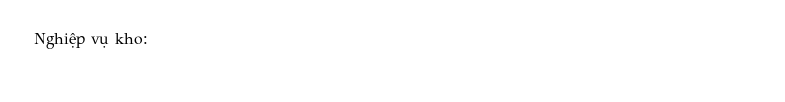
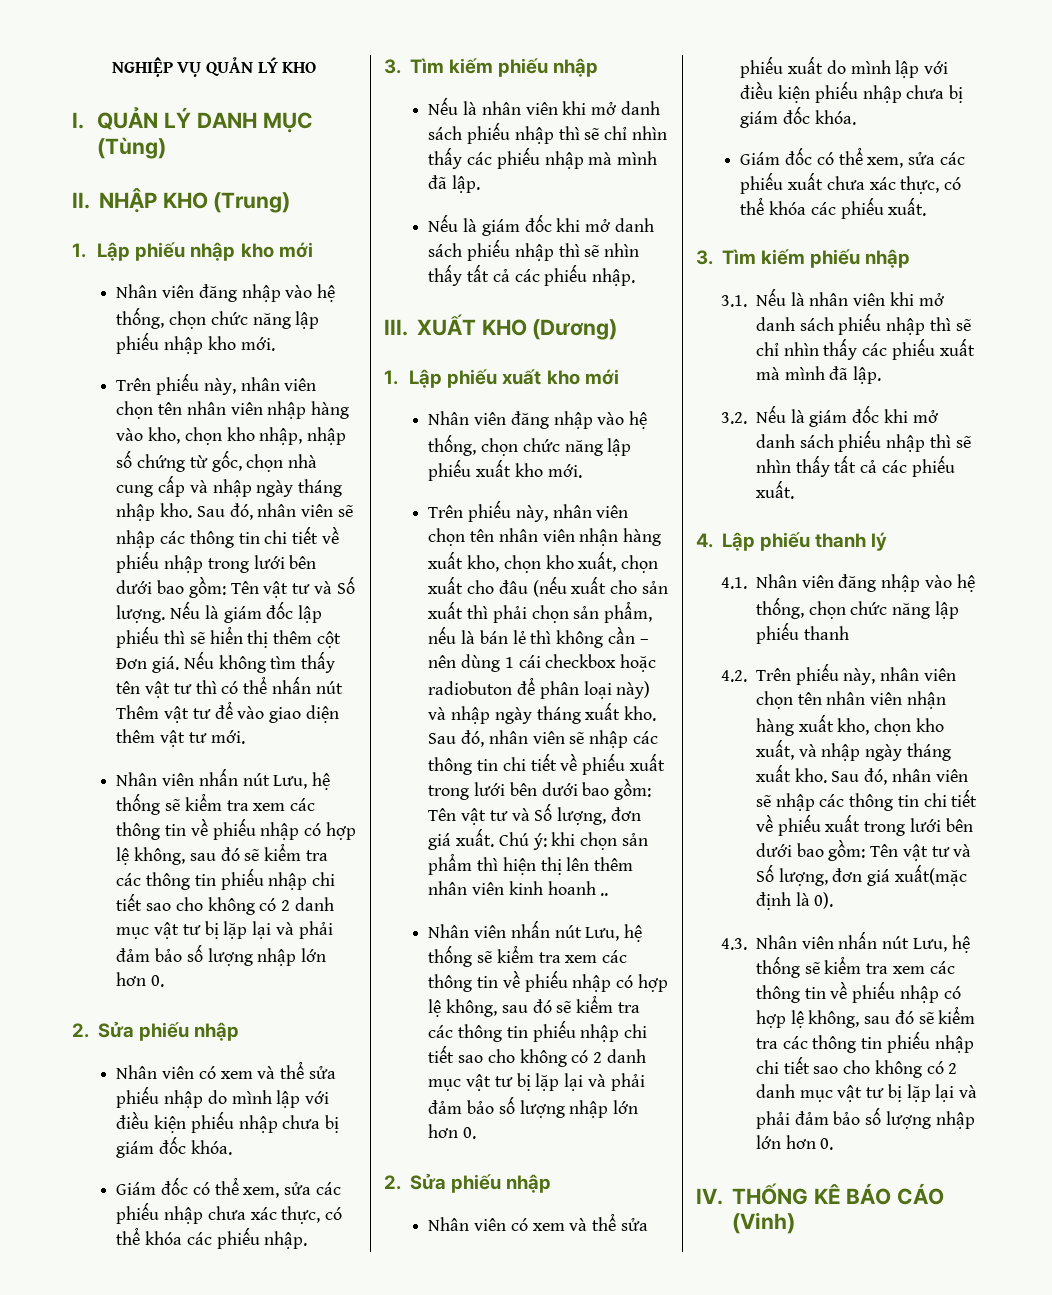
[34,33,148,49] Nghiệp vụ kho: -> [111,57,317,77] [72,107,313,133] [97,137,167,159] [72,188,291,213] [72,242,313,261] [116,284,336,302] [116,307,320,329] [116,332,275,354] [116,373,317,395] [116,401,350,419] [116,427,347,445] [116,450,318,472] [116,475,343,497] [116,503,353,521] [116,526,339,548] [116,551,317,573] [116,576,355,598] [116,601,323,623] [116,626,341,648] [116,651,336,673] [116,676,343,698] [116,701,339,723] [116,729,245,747] [116,768,331,790] [116,793,316,815] [116,818,356,840] [116,843,328,865] [116,868,336,890] [116,893,334,915] [116,921,333,939] [116,944,327,966] [116,972,165,987] [72,1021,240,1041] [116,1061,336,1079] [116,1086,330,1108] [116,1111,340,1133] [116,1136,232,1158] [116,1177,341,1198] [116,1202,343,1224] [116,1227,308,1249] [384,58,599,77] [428,97,660,115] [428,122,667,144] [428,147,658,169] [428,175,481,193] [428,214,654,236] [428,239,640,261] [428,264,636,286] [384,314,618,340] [384,369,619,388] [428,411,648,429] [428,434,632,456] [428,459,582,481] [428,500,629,522] [428,528,662,546] [428,551,659,573] [428,576,668,597] [428,601,653,623] [428,626,649,648] [428,654,657,672] [428,677,651,699] [428,702,657,724] [428,730,658,748] [428,753,665,775] [428,778,652,800] [428,803,641,825] [428,828,648,850] [428,853,634,875] [428,881,609,896] [428,920,643,942] [428,945,628,967] [428,970,668,992] [428,995,640,1017] [428,1020,648,1042] [428,1045,646,1067] [428,1073,645,1091] [428,1096,639,1118] [428,1124,477,1139] [384,1173,552,1193] [428,1213,648,1231] [740,56,949,78] [740,81,964,103] [740,106,856,128] [740,147,965,168] [740,172,962,194] [740,197,927,219] [696,249,911,268] [721,288,944,307] [755,313,971,335] [755,338,975,360] [755,366,882,384] [721,405,938,427] [755,430,971,452] [755,455,955,477] [755,480,794,499] [696,532,888,551] [721,574,975,592] [755,597,959,619] [755,622,849,644] [721,663,956,685] [755,691,946,709] [755,714,944,736] [755,739,951,761] [755,764,968,785] [755,789,978,811] [755,814,973,836] [755,839,972,861] [755,864,967,886] [755,892,834,910] [721,931,970,953] [755,956,955,978] [755,981,961,1003] [755,1006,976,1028] [755,1031,974,1053] [755,1056,958,1078] [755,1084,978,1102] [755,1107,975,1129] [755,1135,834,1150] [696,1183,945,1205] [731,1212,795,1234] NGHIỆP VỤ QUẢN LÝ KHO // I. QUẢN LÝ DANH MỤC (Tùng) // II. NHẬP KHO (Trung) // 1. Lập phiếu nhập kho mới // Nhân viên đăng nhập vào hệ thống, chọn chức năng lập phiếu nhập kho mới. // Trên phiếu này, nhân viên chọn tên nhân viên nhập hàng vào kho, chọn kho nhập, nhập số chứng từ gốc, chọn nhà cung cấp và nhập ngày tháng nhập kho. Sau đó, nhân viên sẽ nhập các thông tin chi tiết về phiếu nhập trong lưới bên dưới bao gồm: Tên vật tư và Số lượng. Nếu là giám đốc lập phiếu thì sẽ hiển thị thêm cột Đơn giá. Nếu không tìm thấy tên vật tư thì có thể nhấn nút Thêm vật tư để vào giao diện thêm vật tư mới. // Nhân viên nhấn nút Lưu, hệ thống sẽ kiểm tra xem các thông tin về phiếu nhập có hợp lệ không, sau đó sẽ kiểm tra các thông tin phiếu nhập chi tiết sao cho không có 2 danh mục vật tư bị lặp lại và phải đảm bảo số lượng nhập lớn hơn 0. // 2. Sửa phiếu nhập // Nhân viên có xem và thể sửa phiếu nhập do mình lập với điều kiện phiếu nhập chưa bị giám đốc khóa. // Giám đốc có thể xem, sửa các phiếu nhập chưa xác thực, có thể khóa các phiếu nhập. // 3. Tìm kiếm phiếu nhập // Nếu là nhân viên khi mở danh sách phiếu nhập thì sẽ chỉ nhìn thấy các phiếu nhập mà mình đã lập. // Nếu là giám đốc khi mở danh sách phiếu nhập thì sẽ nhìn thấy tất cả các phiếu nhập. // III. XUẤT KHO (Dương) // 1. Lập phiếu xuất kho mới // Nhân viên đăng nhập vào hệ thống, chọn chức năng lập phiếu xuất kho mới. // Trên phiếu này, nhân viên chọn tên nhân viên nhận hàng xuất kho, chọn kho xuất, chọn xuất cho đâu (nếu xuất cho sản xuất thì phải chọn sản phẩm, nếu là bán lẻ thì không cần – nên dùng 1 cái checkbox hoặc radiobuton để phân loại này) và nhập ngày tháng xuất kho. Sau đó, nhân viên sẽ nhập các thông tin chi tiết về phiếu xuất trong lưới bên dưới bao gồm: Tên vật tư và Số lượng, đơn giá xuất. Chú ý: khi chọn sản phẩm thì hiện thị lên thêm nhân viên kinh hoanh .. // Nhân viên nhấn nút Lưu, hệ thống sẽ kiểm tra xem các thông tin về phiếu nhập có hợp lệ không, sau đó sẽ kiểm tra các thông tin phiếu nhập chi tiết sao cho không có 2 danh mục vật tư bị lặp lại và phải đảm bảo số lượng nhập lớn hơn 0. // 2. Sửa phiếu nhập // Nhân viên có xem và thể sửa phiếu xuất do mình lập với điều kiện phiếu nhập chưa bị giám đốc khóa. // Giám đốc có thể xem, sửa các phiếu xuất chưa xác thực, có thể khóa các phiếu xuất. // 3. Tìm kiếm phiếu nhập // 3.1. Nếu là nhân viên khi mở danh sách phiếu nhập thì sẽ chỉ nhìn thấy các phiếu xuất mà mình đã lập. // 3.2. Nếu là giám đốc khi mở danh sách phiếu nhập thì sẽ nhìn thấy tất cả các phiếu xuất. // 4. Lập phiếu thanh lý // 4.1. Nhân viên đăng nhập vào hệ thống, chọn chức năng lập phiếu thanh // 4.2. Trên phiếu này, nhân viên chọn tên nhân viên nhận hàng xuất kho, chọn kho xuất, và nhập ngày tháng xuất kho. Sau đó, nhân viên sẽ nhập các thông tin chi tiết về phiếu xuất trong lưới bên dưới bao gồm: Tên vật tư và Số lượng, đơn giá xuất(mặc định là 0). // 4.3. Nhân viên nhấn nút Lưu, hệ thống sẽ kiểm tra xem các thông tin về phiếu nhập có hợp lệ không, sau đó sẽ kiểm tra các thông tin phiếu nhập chi tiết sao cho không có 2 danh mục vật tư bị lặp lại và phải đảm bảo số lượng nhập lớn hơn 0. // IV. THỐNG KÊ BÁO CÁO (Vinh)

